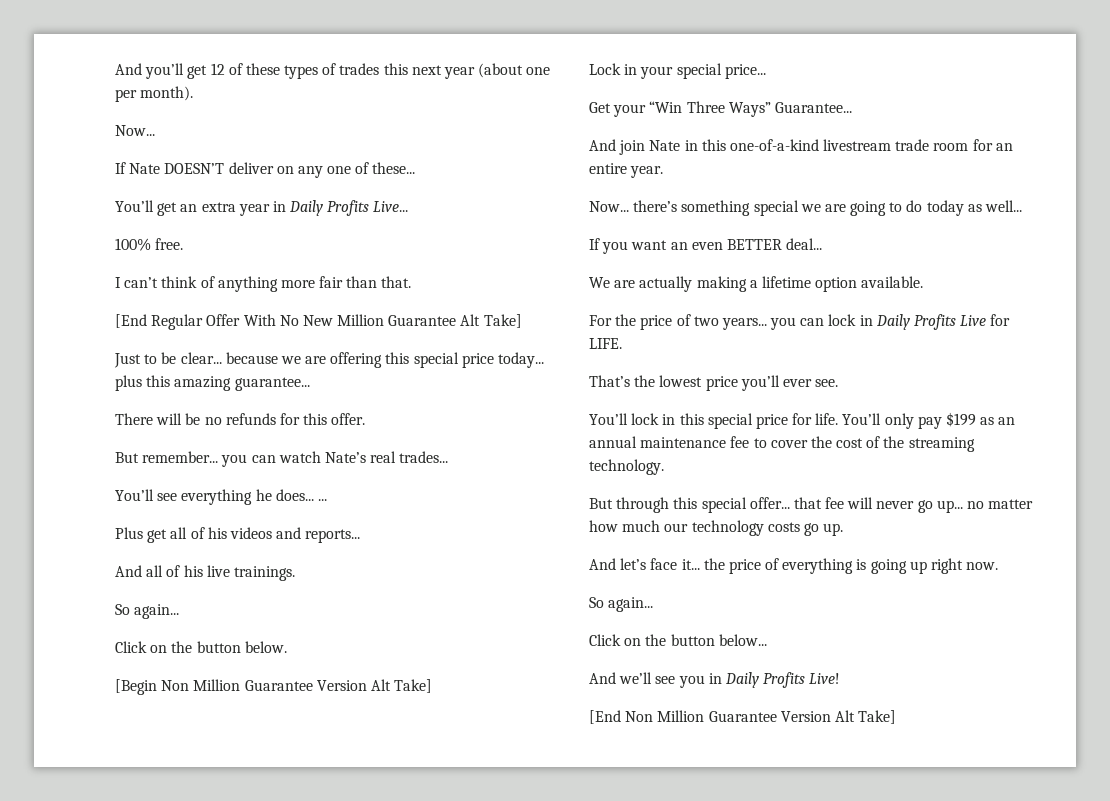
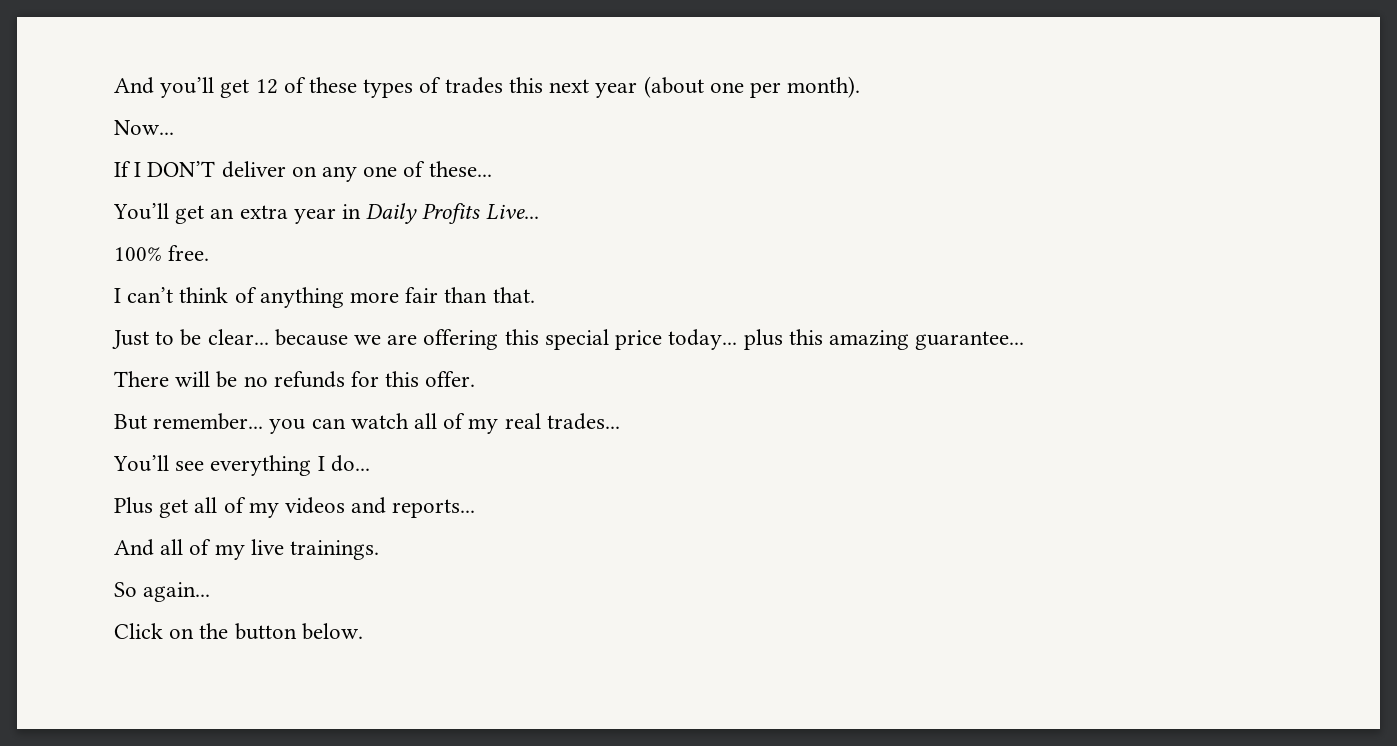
[129,163,225,174] Nate DOESN’T -> [134,161,216,177] I DON’T
[115,314,522,330] // [End Regular Offer With No New Million Guarantee Alt Take] -> (535, 295) none
[324,452,366,463] Nate’s -> [414,413,499,434] all of my
[255,489,327,501] he does... ... -> [317,455,370,472] I do...
[207,527,227,539] his -> [248,502,279,518] my
[183,565,203,577] his -> [214,544,245,560] my
[115,679,433,695] [589,63,766,79] [589,101,852,117] [589,139,1013,155] [589,163,664,178] [589,200,1023,216] [589,238,823,254] [589,276,924,292] [589,314,1011,330] [589,338,622,349] [589,375,839,391] [589,412,1016,429] [589,436,975,452] [589,459,664,475] [589,497,1034,513] [589,520,844,536] [589,558,999,574] [589,597,654,612] [589,634,767,646] [589,672,841,688] [589,710,897,724] // [Begin Non Million Guarantee Version Alt Take] // Lock in your special price... // Get your “Win Three Ways” Guarantee... // And join Nate in this one-of-a-kind livestream trade room for an entire year. // Now... there’s something special we are going to do today as well... // If you want an even BETTER deal... // We are actually making a lifetime option available. // For the price of two years... you can lock in Daily Profits Live for LIFE. // That’s the lowest price you’ll ever see. // You’ll lock in this special price for life. You’ll only pay $199 as an annual maintenance fee to cover the cost of the streaming technology. // But through this special offer... that fee will never go up... no matter how much our technology costs go up. // And let’s face it... the price of everything is going up right now. // So again... // Click on the button below... // And we’ll see you in Daily Profits Live! // [End Non Million Guarantee Version Alt Take] -> (363, 631) none

